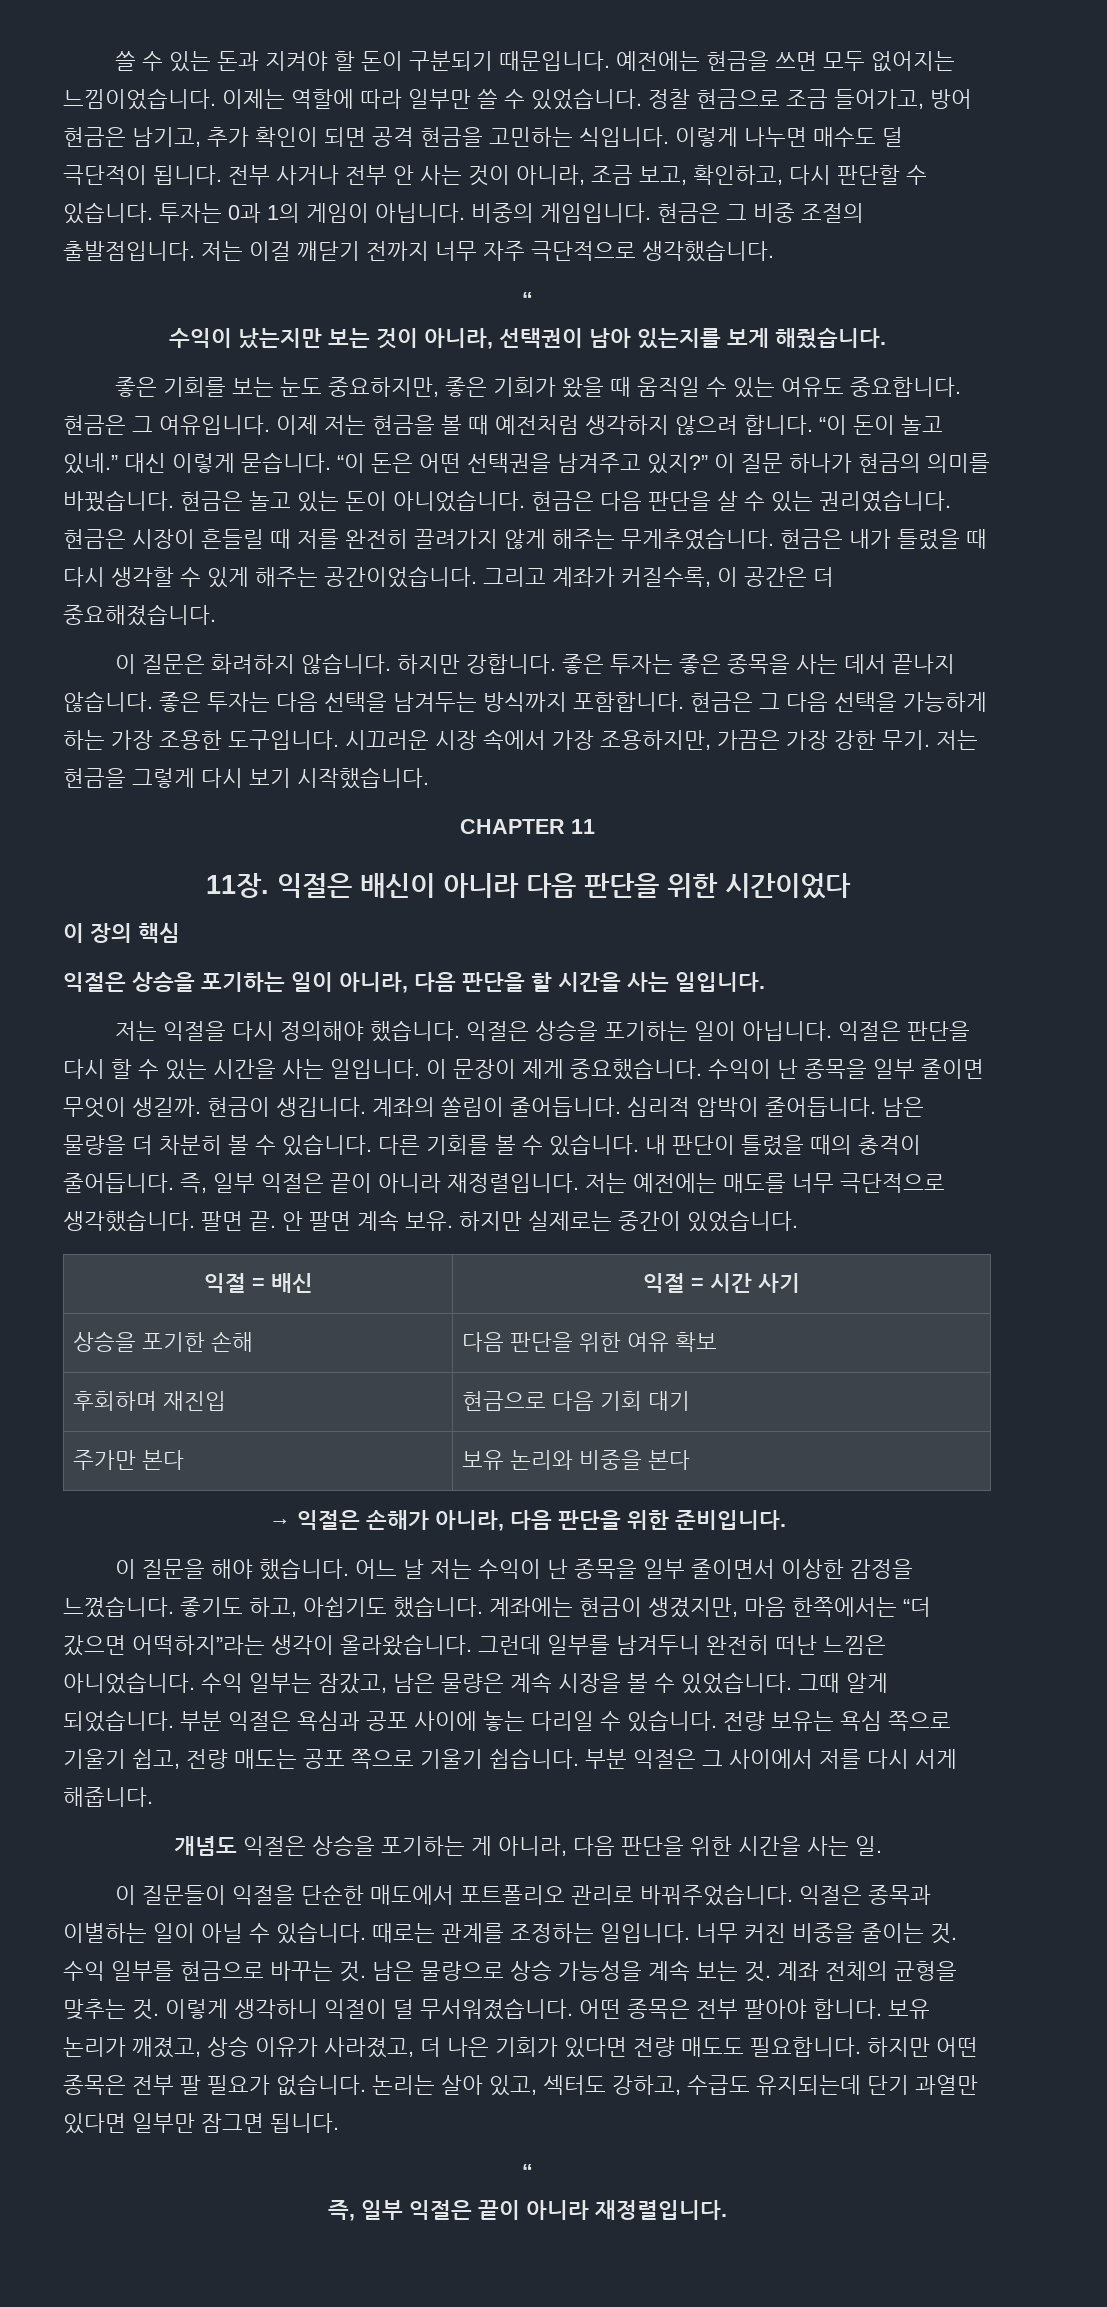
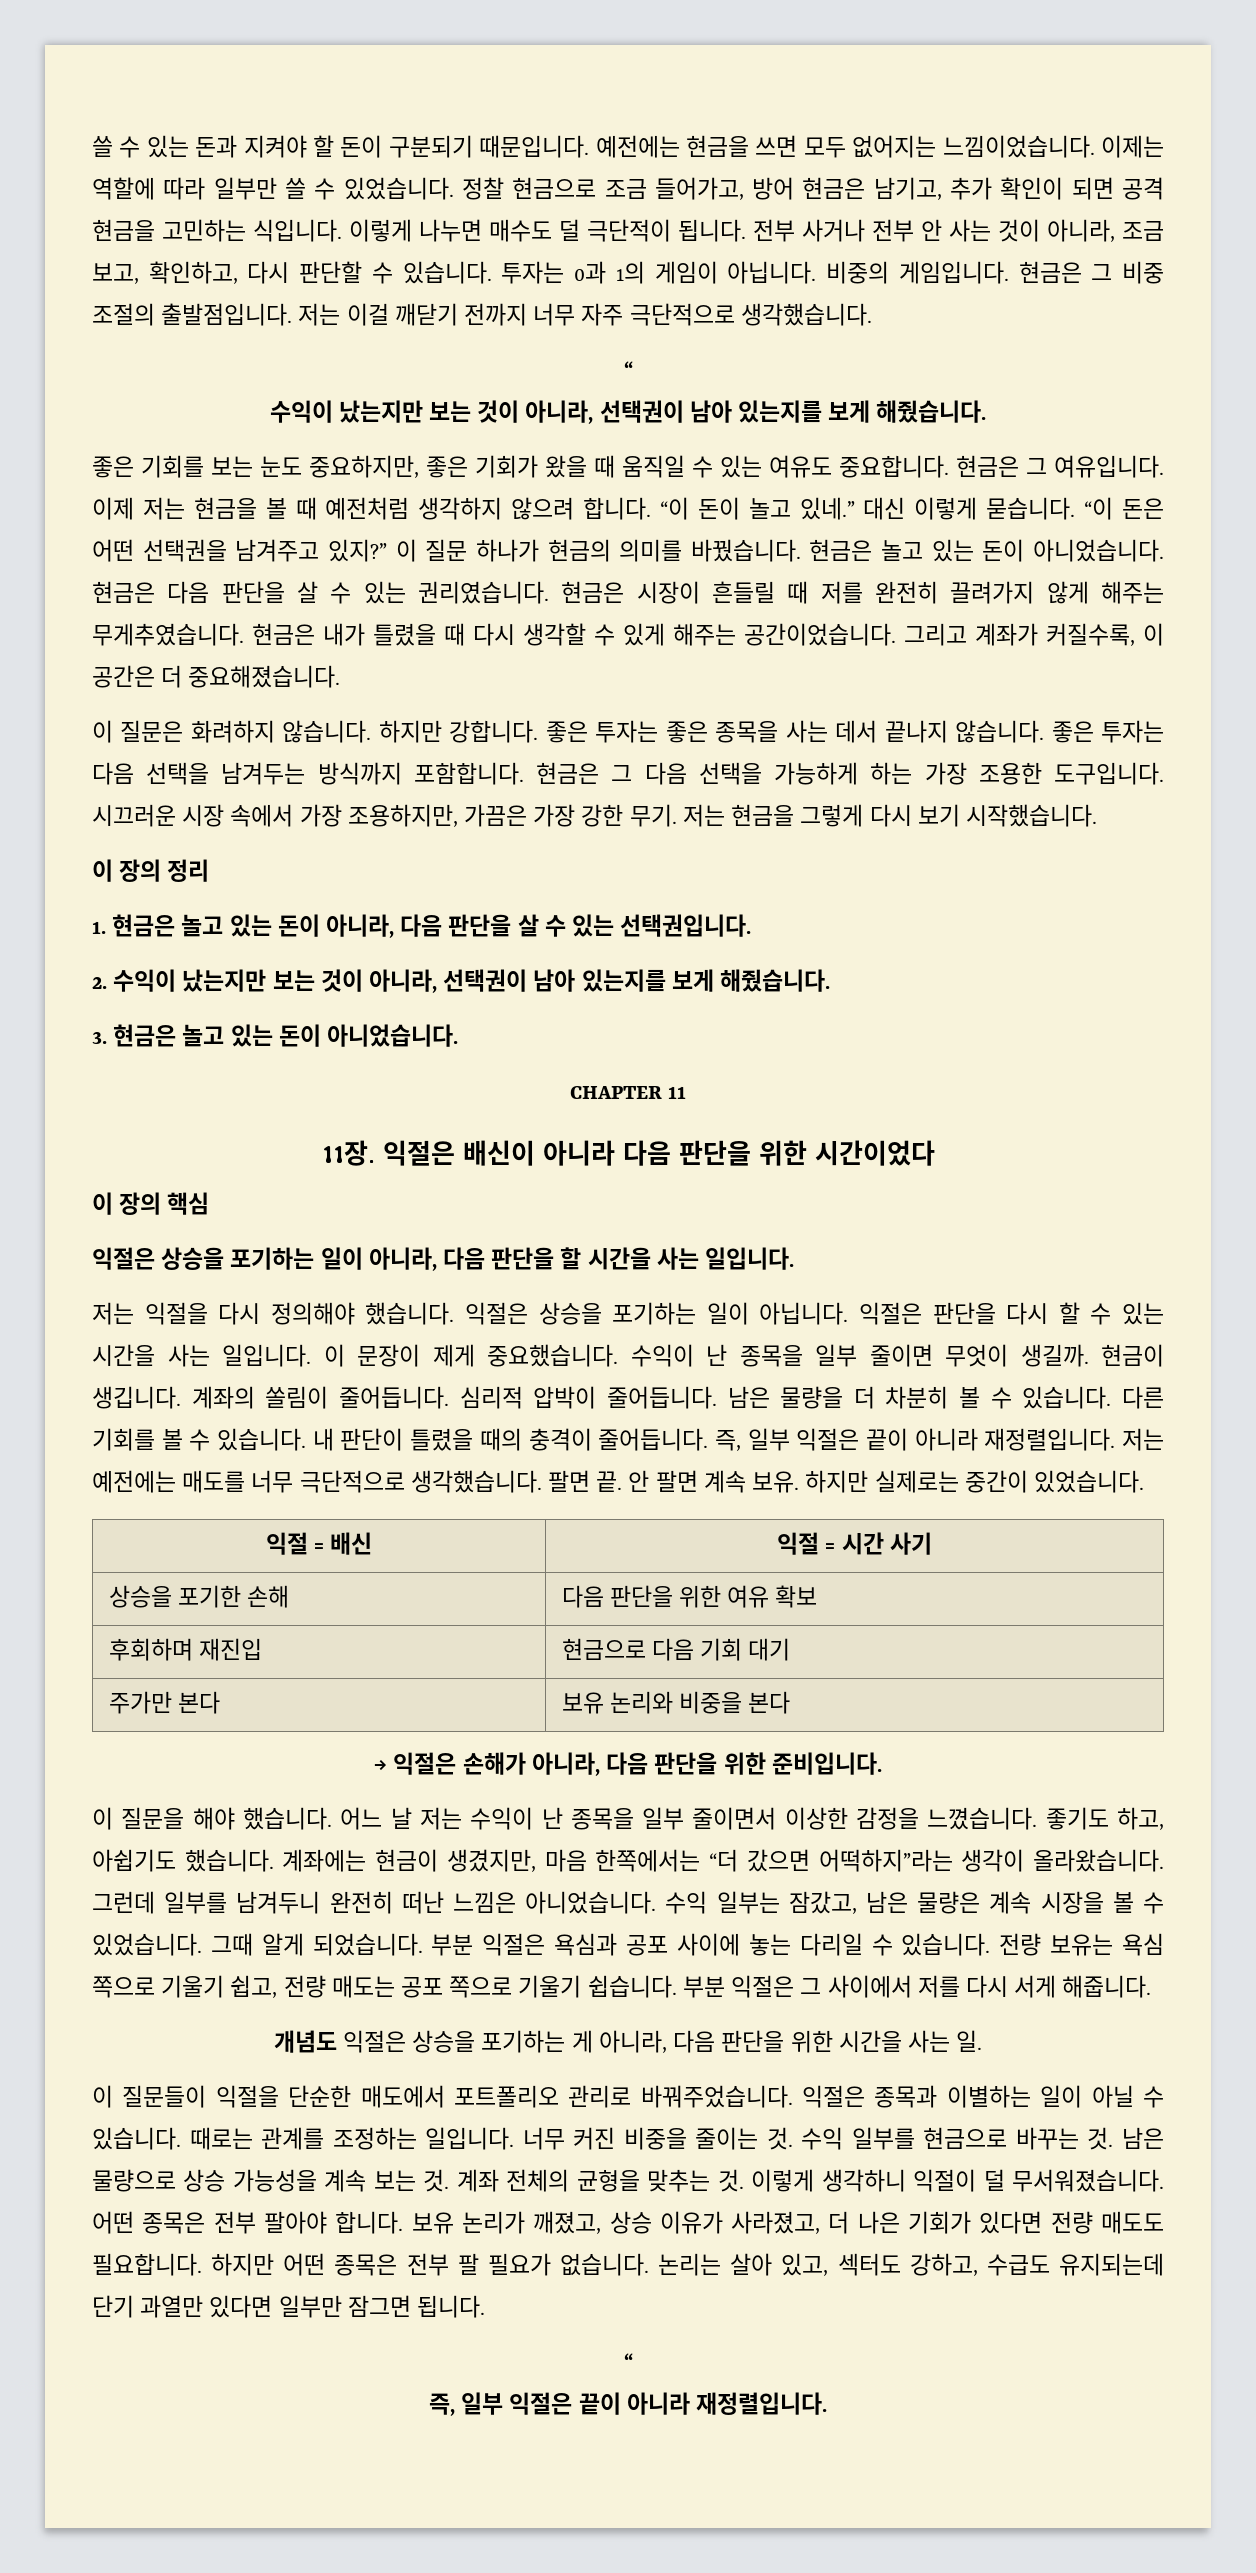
(429, 778) none -> [92,859,210,882] [92,914,752,938] [92,969,831,993] [92,1024,459,1047] // 이 장의 정리 // 1. 현금은 놀고 있는 돈이 아니라, 다음 판단을 살 수 있는 선택권입니다. // 2. 수익이 났는지만 보는 것이 아니라, 선택권이 남아 있는지를 보게 해줬습니다. // 3. 현금은 놀고 있는 돈이 아니었습니다.

